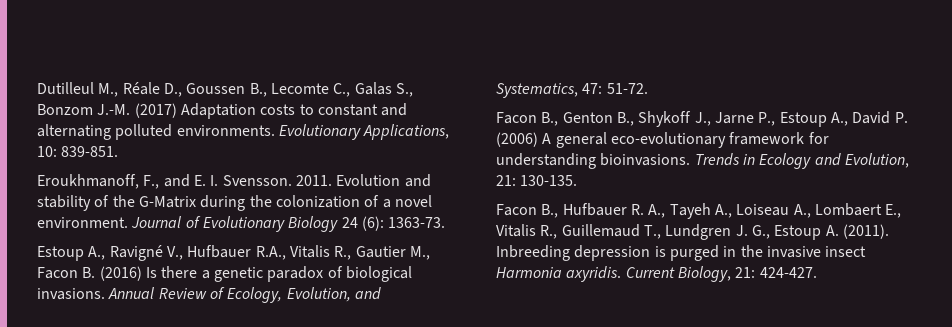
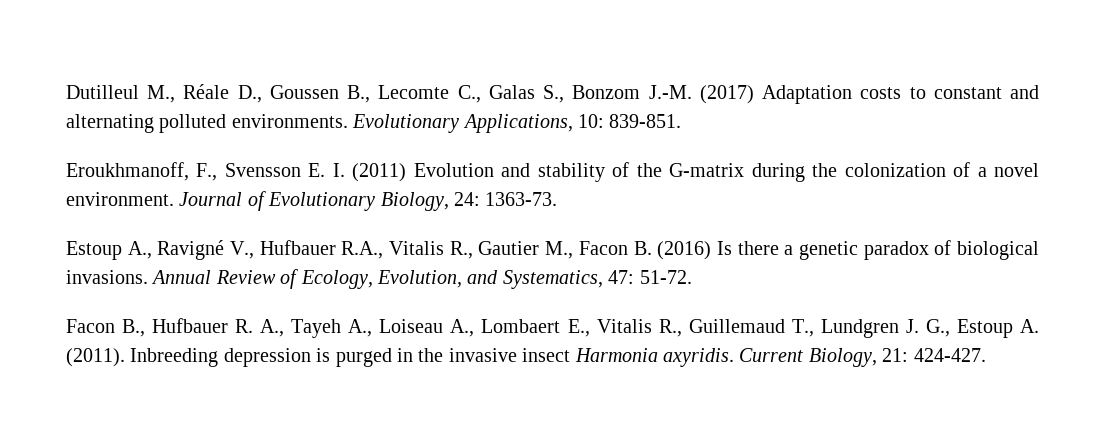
[163,174,190,187] and -> [224,163,301,177] Svensson
[222,175,332,186] Svensson. 2011. -> [352,163,407,182] (2011)
[138,196,196,208] G-Matrix -> [669,163,745,177] G-matrix
[288,216,384,232] Biology 24 (6): -> [380,192,480,211] Biology, 24:
[496,111,908,127] [496,132,829,148] [496,153,909,169] [496,175,578,186] // Facon B., Genton B., Shykoff J., Jarne P., Estoup A., David P. (2006) A general eco-evolutionary framework for understanding bioinvasions. Trends in Ecology and Evolution, 21: 130-135. -> (692, 277) none

